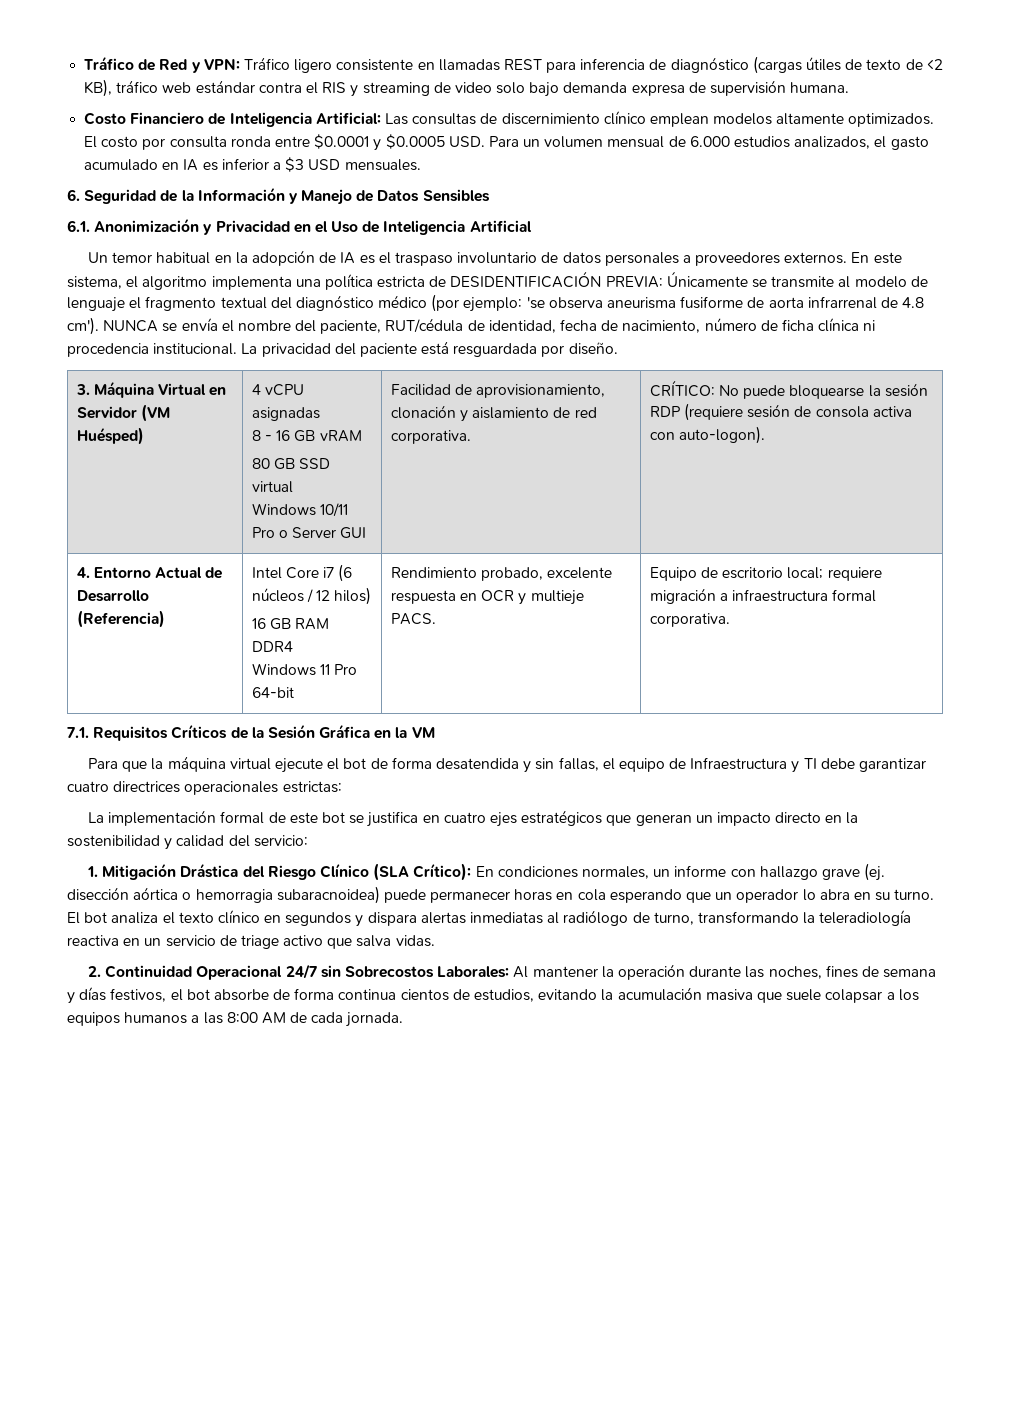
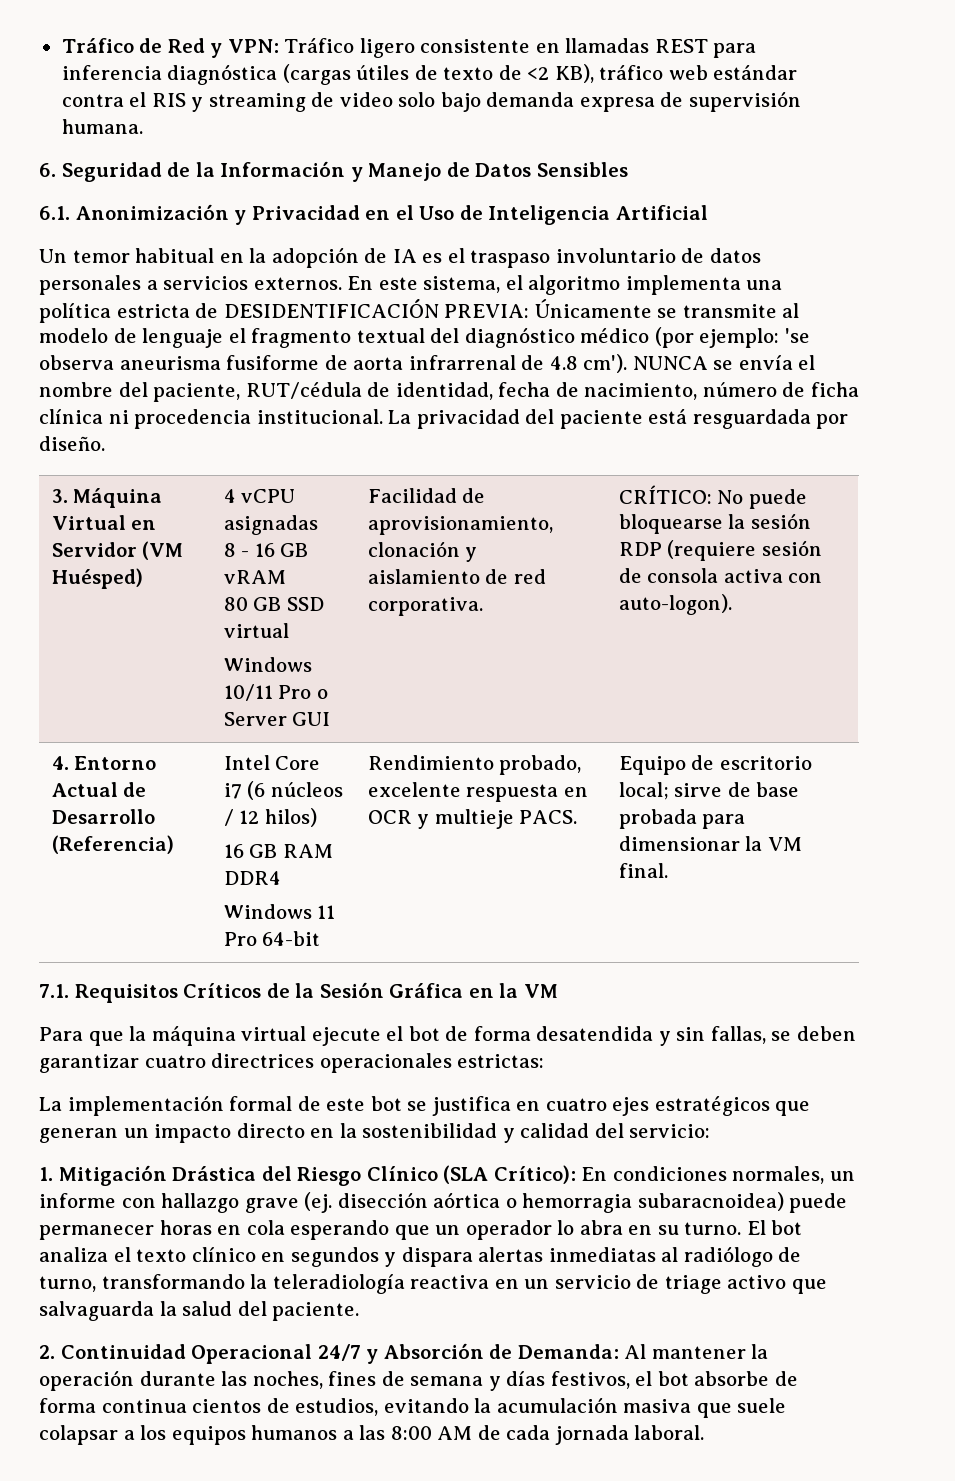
[649,57,749,73] de diagnóstico -> [167,64,278,85] diagnóstica
[84,111,935,127] [84,134,929,151] [84,157,421,172] // Costo Financiero de Inteligencia Artificial: Las consultas de discernimiento clínico emplean modelos altamente optimizados. El costo por consulta ronda entre $0.0001 y $0.0005 USD. Para un volumen mensual de 6.000 estudios analizados, el gasto acumulado en IA es inferior a $3 USD mensuales. -> (143, 126) none
[695,252,781,266] proveedores -> [163,276,249,290] servicios
[827,567,882,581] [649,588,877,604] [649,613,730,627] requiere migración a infraestructura formal corporativa. -> [674,782,800,797] [618,809,746,829] [618,836,802,851] [618,863,668,878] sirve de base probada para dimensionar la VM final.
[602,757,855,773] el equipo de Infraestructura y TI debe -> [771,1026,857,1041] se deben
[356,935,435,947] salva vidas. -> [39,1301,360,1321] salvaguarda la salud del paciente.
[320,965,510,978] sin Sobrecostos Laborales: -> [366,1343,619,1364] y Absorción de Demanda:
[346,1012,404,1027] jornada. -> [554,1425,705,1445] jornada laboral.

